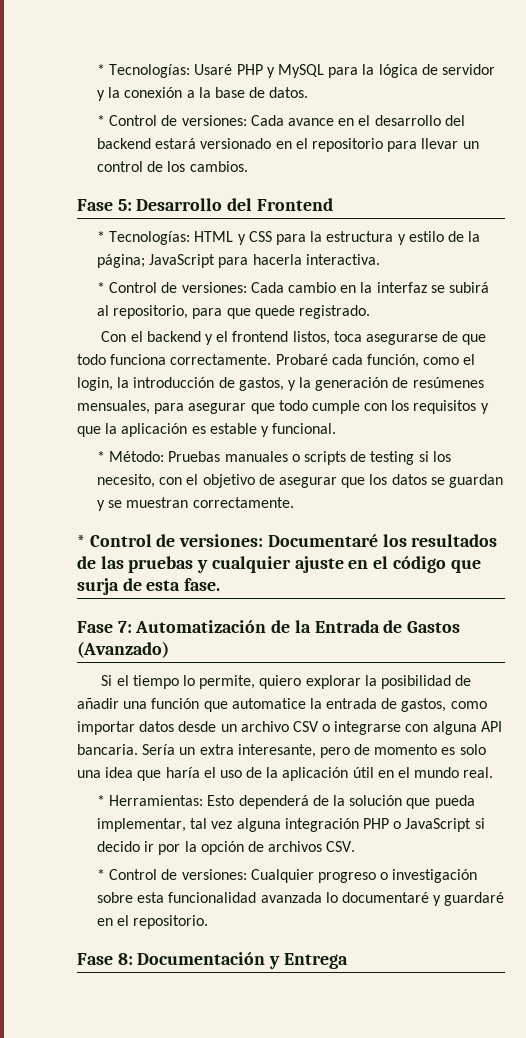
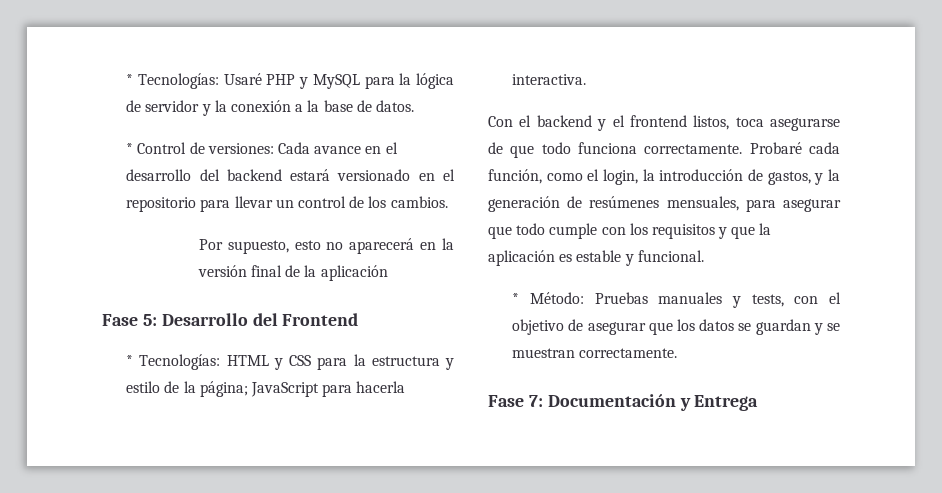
(248, 166) none -> [198,238,454,254] [197,265,388,281] // Por supuesto, esto no aparecerá en la versión final de la aplicación
[97,282,489,293] [97,305,370,319] // * Control de versiones: Cada cambio en la interfaz se subirá al repositorio, para que quede registrado. -> (587, 79) none
[291,451,451,465] [97,474,156,488] o scripts de testing si los necesito, -> [731,294,784,308] y tests,
[77,534,498,547] [77,556,481,573] [77,578,221,595] [77,620,461,633] [77,641,169,658] [101,675,472,689] [77,698,487,712] [77,721,502,735] [77,744,486,758] [77,767,494,781] [97,795,475,809] [97,818,485,832] [97,841,356,855] [97,869,478,883] [97,892,505,906] [97,915,209,929] [77,953,133,965] * Control de versiones: Documentaré los resultados de las pruebas y cualquier ajuste en el código que surja de esta fase. // Fase 7: Automatización de la Entrada de Gastos (Avanzado) // Si el tiempo lo permite, quiero explorar la posibilidad de añadir una función que automatice la entrada de gastos, como importar datos desde un archivo CSV o integrarse con alguna API bancaria. Sería un extra interesante, pero de momento es solo una idea que haría el uso de la aplicación útil en el mundo real. // * Herramientas: Esto dependerá de la solución que pueda implementar, tal vez alguna integración PHP o JavaScript si decido ir por la opción de archivos CSV. // * Control de versiones: Cualquier progreso o investigación sobre esta funcionalidad avanzada lo documentaré y guardaré en el repositorio. // Fase 8: -> [488,395,543,407] Fase 7:

